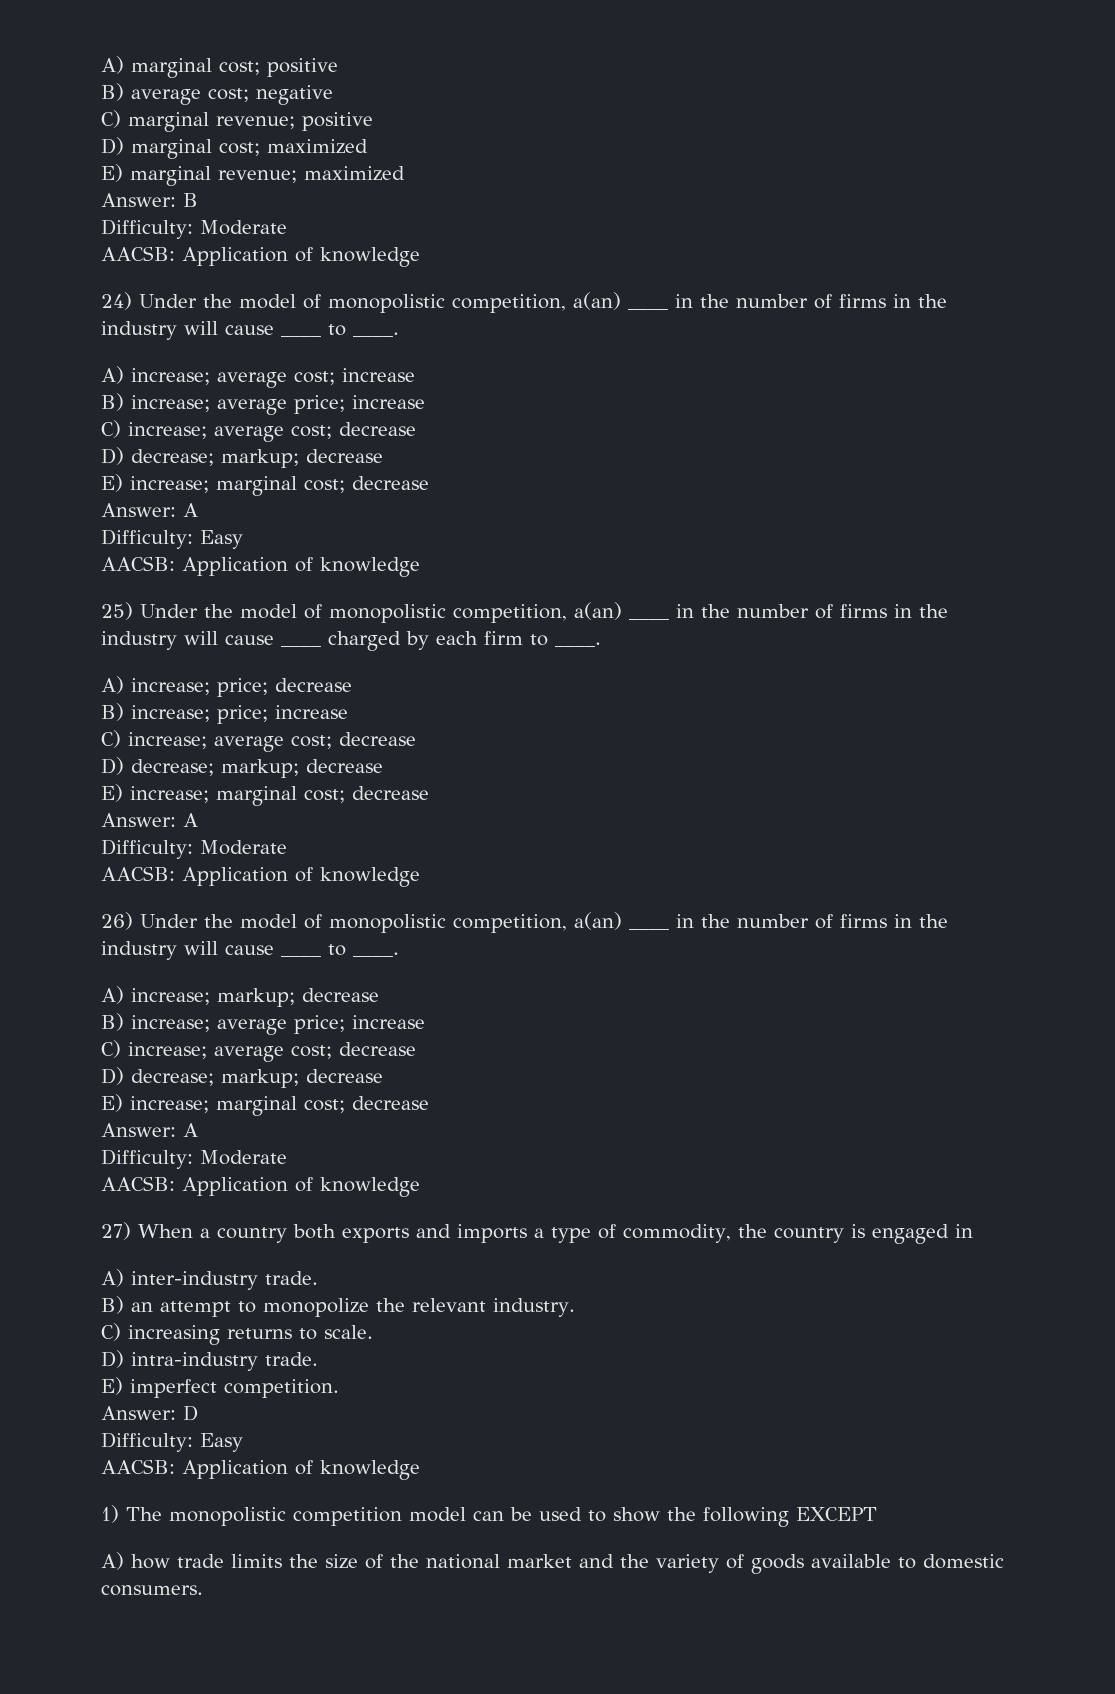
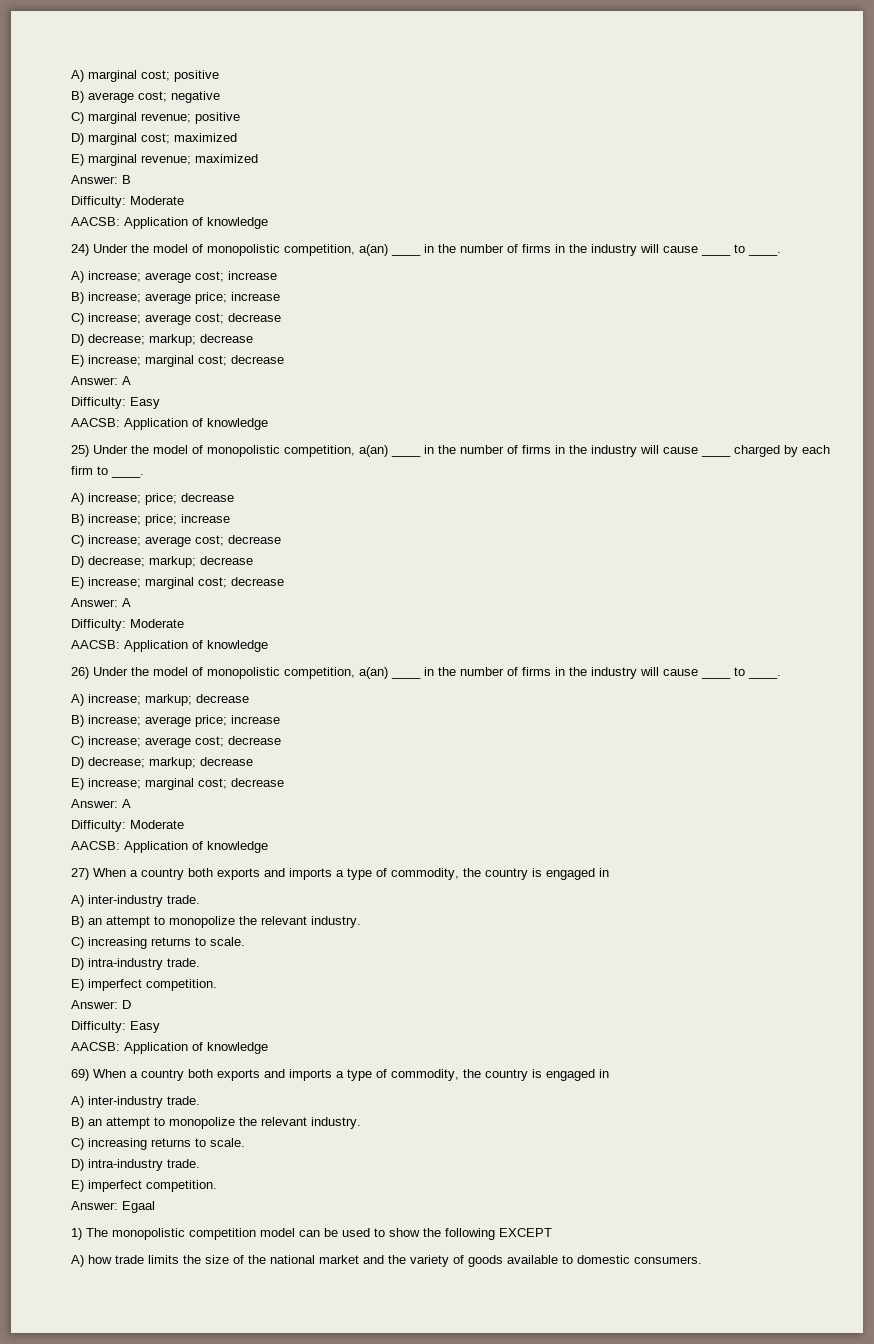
(420, 1470) none -> [71,1069,609,1081] [71,1096,200,1108] [71,1117,361,1129] [71,1138,245,1150] [71,1159,200,1171] [71,1180,217,1192] [71,1201,155,1213] // 69) When a country both exports and imports a type of commodity, the country is engaged in // A) inter-industry trade. // B) an attempt to monopolize the relevant industry. // C) increasing returns to scale. // D) intra-industry trade. // E) imperfect competition. // Answer: Egaal

